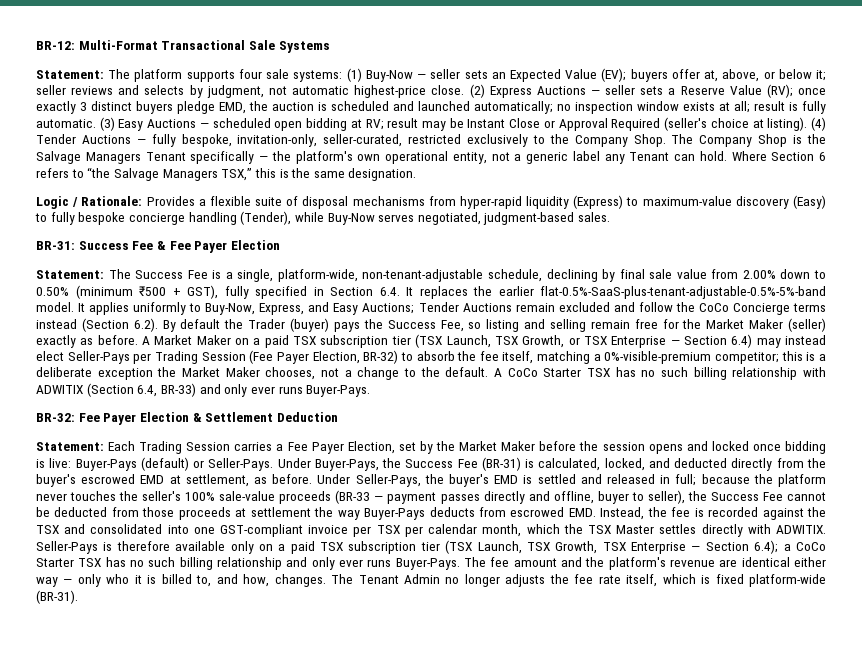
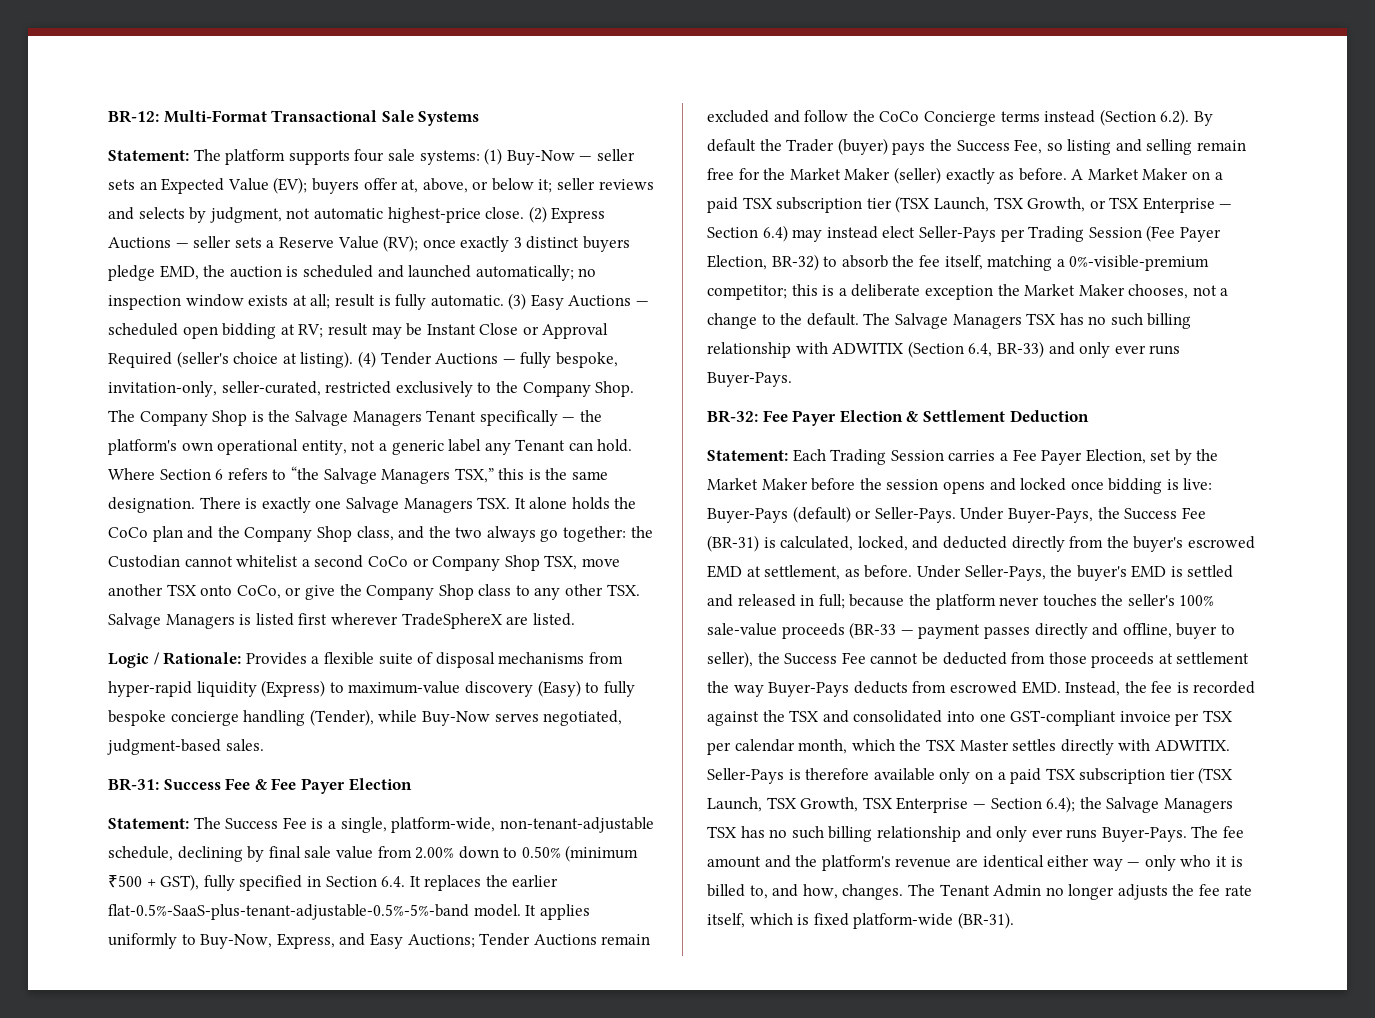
(417, 174) none -> [199,497,637,513] [108,526,653,542] [108,555,620,571] [108,584,640,600] [108,613,575,629] There is exactly one Salvage Managers TSX. It alone holds the CoCo plan and the Company Shop class, and the two always go together: the Custodian cannot whitelist a second CoCo or Company Shop TSX, move another TSX onto CoCo, or give the Company Shop class to any other TSX. Salvage Managers is listed first wherever TradeSphereX are listed.
[494,368,582,377] A CoCo Starter -> [863,313,1022,329] The Salvage Managers
[783,542,827,551] [36,558,74,567] a CoCo Starter -> [1079,797,1233,813] the Salvage Managers

